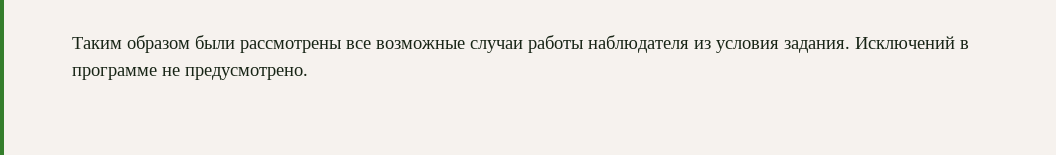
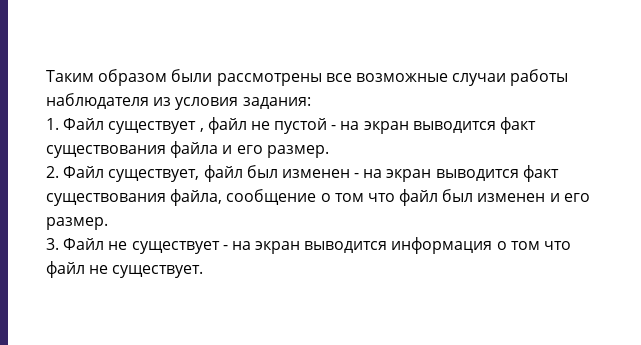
[784,36,969,53] [72,67,308,80] задания. Исключений в программе не предусмотрено. -> [242,97,311,109] [46,117,537,134] [46,141,329,158] [46,165,559,182] [46,189,590,206] [46,217,108,230] [46,237,572,254] [46,261,204,278] задания: // 1. Файл существует , файл не пустой - на экран выводится факт существования файла и его размер. // 2. Файл существует, файл был изменен - на экран выводится факт существования файла, сообщение о том что файл был изменен и его размер. // 3. Файл не существует - на экран выводится информация о том что файл не существует.

